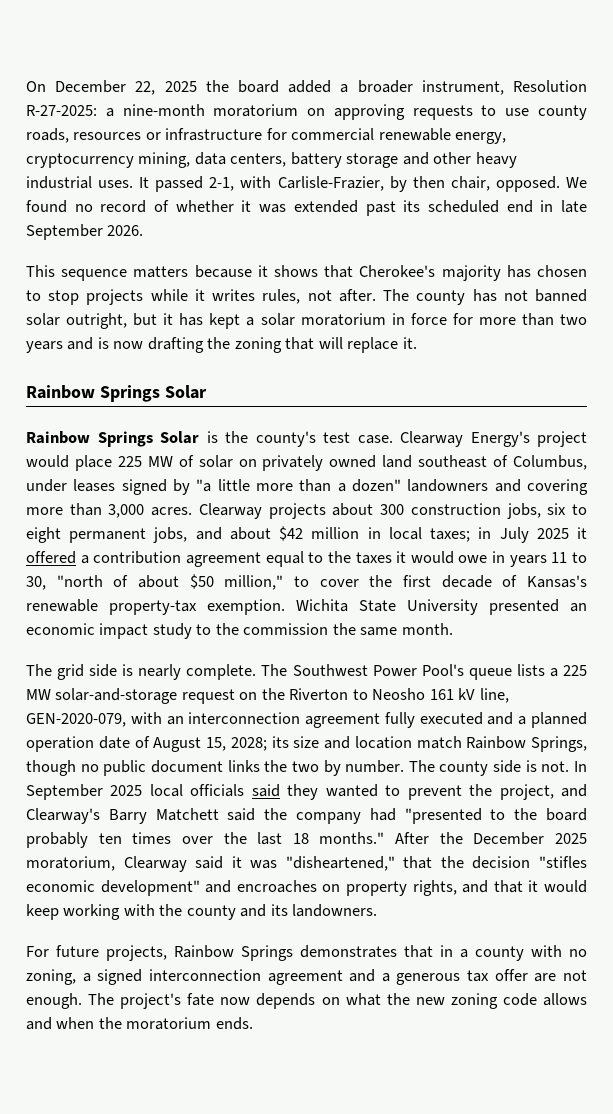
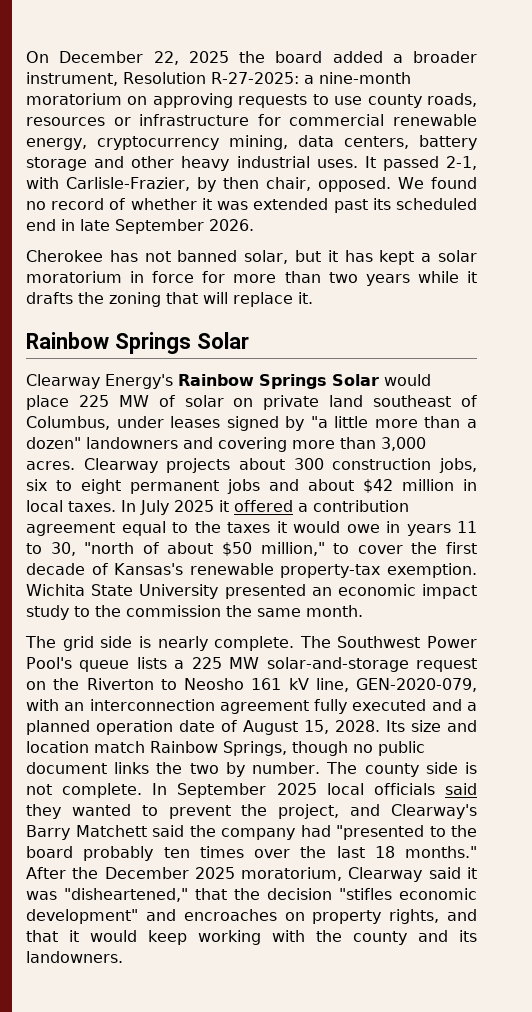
[26,265,587,281] [26,289,466,305] This sequence matters because it shows that Cherokee's majority has chosen to stop projects while it writes rules, not after. The county -> [26,250,103,262] Cherokee
[26,313,128,329] solar outright, -> [244,250,289,264] solar,
[67,337,204,353] and is now drafting -> [417,271,477,283] [26,292,73,304] while it drafts
[26,431,587,447] Rainbow Springs Solar is the county's test case. Clearway Energy's project -> [26,374,379,389] Clearway Energy's Rainbow Springs Solar
[262,455,377,471] privately owned -> [263,395,320,410] private
[153,527,188,543] jobs, -> [227,479,260,494] jobs
[430,527,492,542] taxes; in -> [68,500,136,512] taxes. In
[230,736,289,751] 2028; its -> [335,720,405,732] 2028. Its
[541,761,570,772] not. -> [26,783,143,798] not complete.
[26,945,587,961] [26,969,587,985] [26,993,587,1009] [26,1017,253,1030] // For future projects, Rainbow Springs demonstrates that in a county with no zoning, a signed interconnection agreement and a generous tax offer are not enough. The project's fate now depends on what the new zoning code allows and when the moratorium ends. -> (123, 957) none

